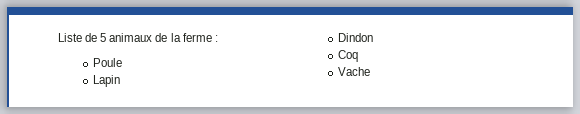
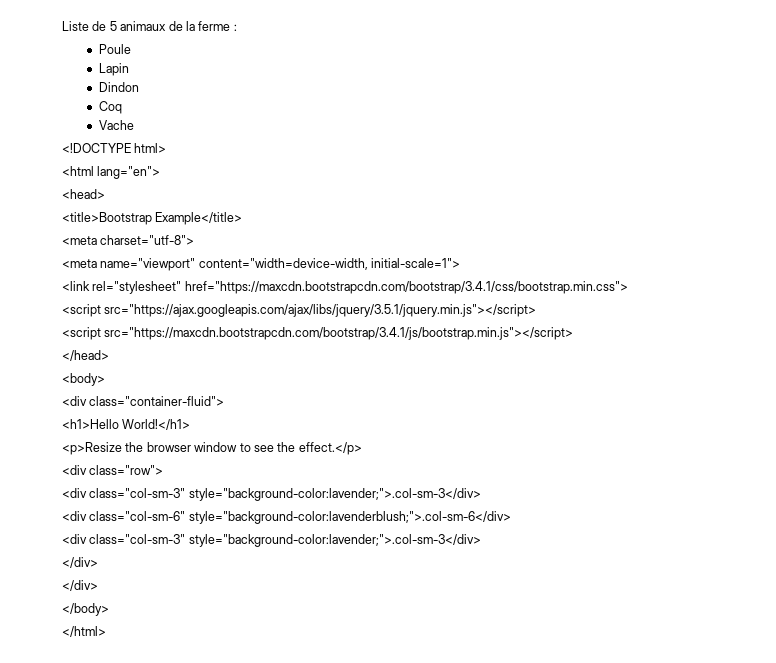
(370, 71) none -> [62,143,167,153] [62,166,161,179] [62,189,105,199] [62,212,243,225] [62,235,195,245] [62,258,461,271] [62,281,628,294] [62,304,537,317] [62,327,574,340] [62,350,109,361] [62,373,105,386] [62,396,225,406] [62,419,191,430] [62,442,362,455] [62,465,164,475] [62,488,481,501] [62,511,511,524] [62,534,481,547] [62,557,98,568] [62,580,98,591] [62,603,109,616] [62,626,106,637] // <!DOCTYPE html> // <html lang="en"> // <head> // <title>Bootstrap Example</title> // <meta charset="utf-8"> // <meta name="viewport" content="width=device-width, initial-scale=1"> // <link rel="stylesheet" href="https://maxcdn.bootstrapcdn.com/bootstrap/3.4.1/css/bootstrap.min.css"> // <script src="https://ajax.googleapis.com/ajax/libs/jquery/3.5.1/jquery.min.js"></script> // <script src="https://maxcdn.bootstrapcdn.com/bootstrap/3.4.1/js/bootstrap.min.js"></script> // </head> // <body> // <div class="container-fluid"> // <h1>Hello World!</h1> // <p>Resize the browser window to see the effect.</p> // <div class="row"> // <div class="col-sm-3" style="background-color:lavender;">.col-sm-3</div> // <div class="col-sm-6" style="background-color:lavenderblush;">.col-sm-6</div> // <div class="col-sm-3" style="background-color:lavender;">.col-sm-3</div> // </div> // </div> // </body> // </html>

